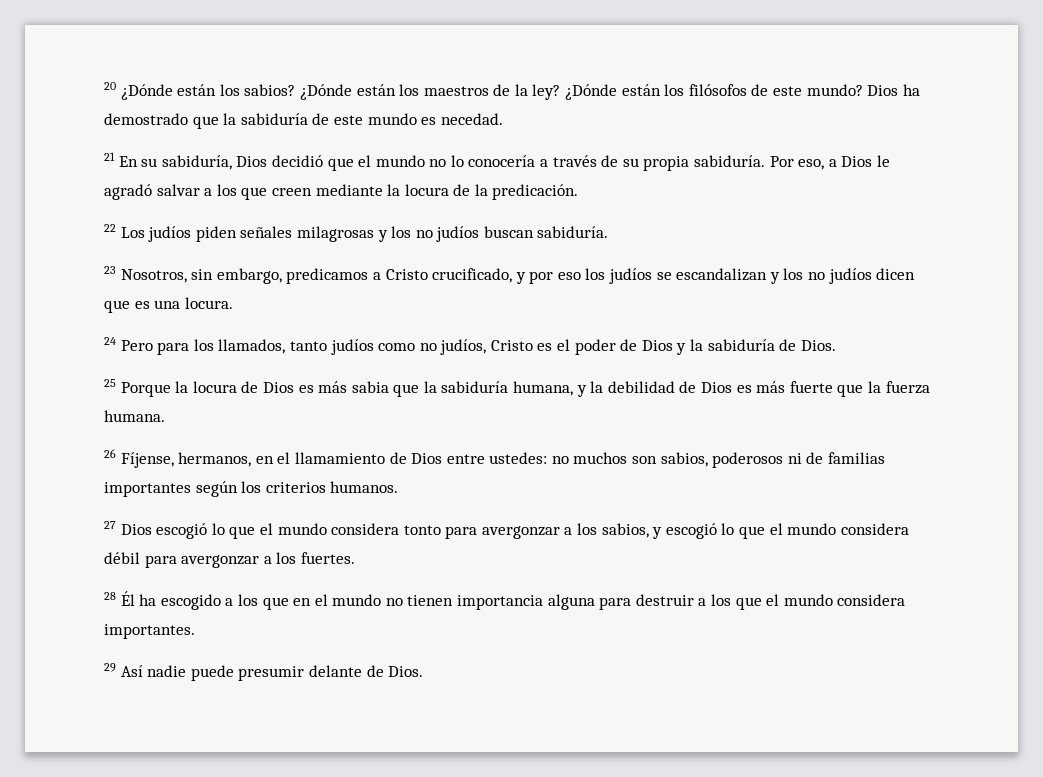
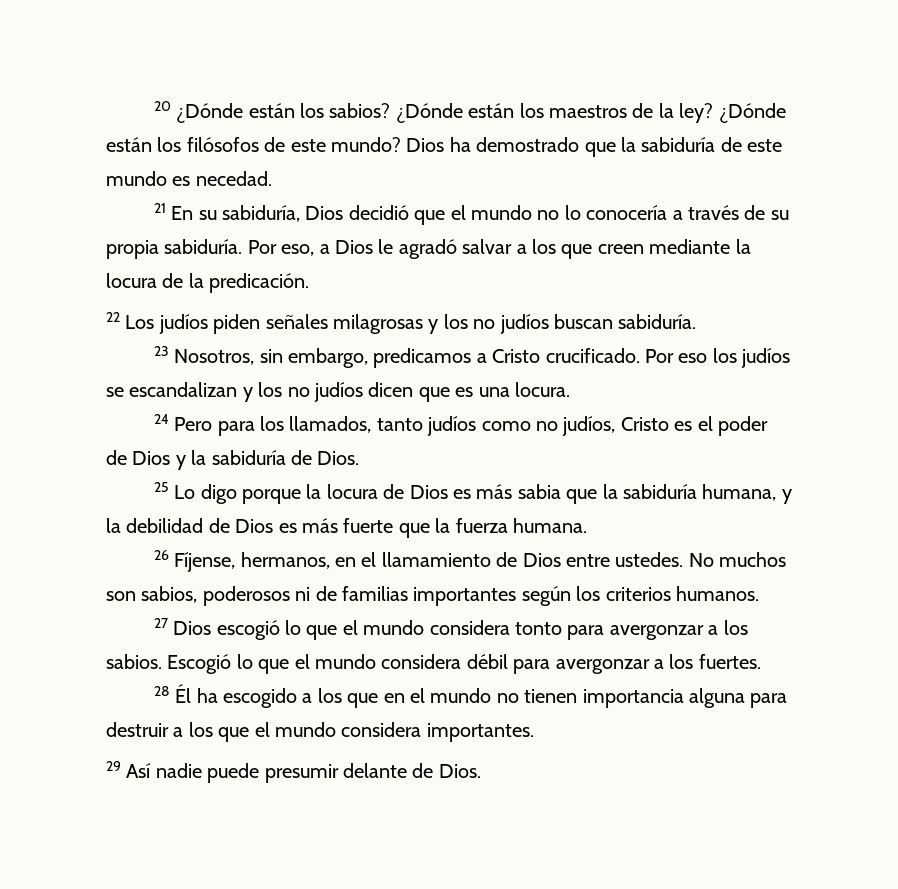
[432,268,554,284] crucificado, y por -> [545,348,675,363] crucificado. Por
[120,382,171,397] Porque -> [174,484,302,504] Lo digo porque
[489,452,569,464] ustedes: no -> [615,552,714,567] ustedes. No
[601,523,717,539] sabios, y escogió -> [106,654,232,674] sabios. Escogió

